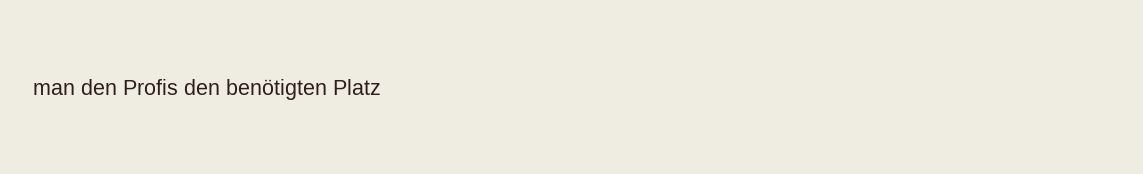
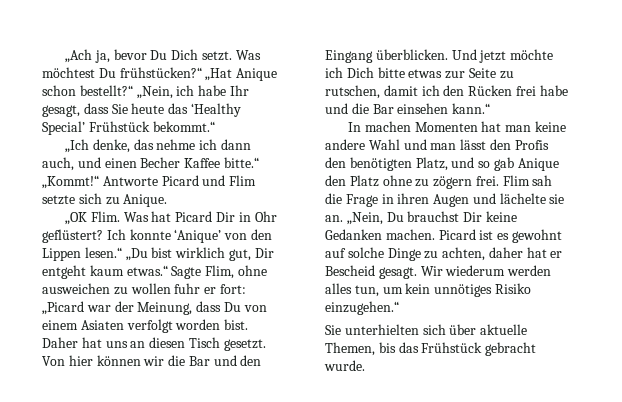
[33,79,381,100] man den Profis den benötigten Platz -> [65,49,261,63] [42,67,278,81] [42,85,249,99] [42,103,241,117] [42,121,215,135] [65,139,251,153] [42,157,259,171] [42,175,257,189] [42,193,168,207] [65,211,277,225] [42,229,272,243] [42,247,274,261] [42,265,267,279] [42,283,246,295] [42,301,267,315] [42,319,249,333] [42,337,266,351] [42,355,262,366] [325,49,554,63] [325,67,514,79] [325,85,568,99] [325,103,491,114] [348,121,566,132] [325,139,549,150] [325,157,559,171] [325,175,553,189] [325,193,565,207] [325,211,517,225] [325,229,562,243] [325,247,563,261] [325,265,552,279] [325,283,531,297] [325,301,399,315] [325,324,528,335] [325,342,537,356] [324,360,365,371] „Ach ja, bevor Du Dich setzt. Was möchtest Du frühstücken?“ „Hat Anique schon bestellt?“ „Nein, ich habe Ihr gesagt, dass Sie heute das ‘Healthy Special’ Frühstück bekommt.“ // „Ich denke, das nehme ich dann auch, und einen Becher Kaffee bitte.“ „Kommt!“ Antworte Picard und Flim setzte sich zu Anique. // „OK Flim. Was hat Picard Dir in Ohr geflüstert? Ich konnte ‘Anique’ von den Lippen lesen.“ „Du bist wirklich gut, Dir entgeht kaum etwas.“ Sagte Flim, ohne ausweichen zu wollen fuhr er fort: „Picard war der Meinung, dass Du von einem Asiaten verfolgt worden bist. Daher hat uns an diesen Tisch gesetzt. Von hier können wir die Bar und den Eingang überblicken. Und jetzt möchte ich Dich bitte etwas zur Seite zu rutschen, damit ich den Rücken frei habe und die Bar einsehen kann.“ // In machen Momenten hat man keine andere Wahl und man lässt den Profis den benötigten Platz, und so gab Anique den Platz ohne zu zögern frei. Flim sah die Frage in ihren Augen und lächelte sie an. „Nein, Du brauchst Dir keine Gedanken machen. Picard ist es gewohnt auf solche Dinge zu achten, daher hat er Bescheid gesagt. Wir wiederum werden alles tun, um kein unnötiges Risiko einzugehen.“ // Sie unterhielten sich über aktuelle Themen, bis das Frühstück gebracht wurde.

